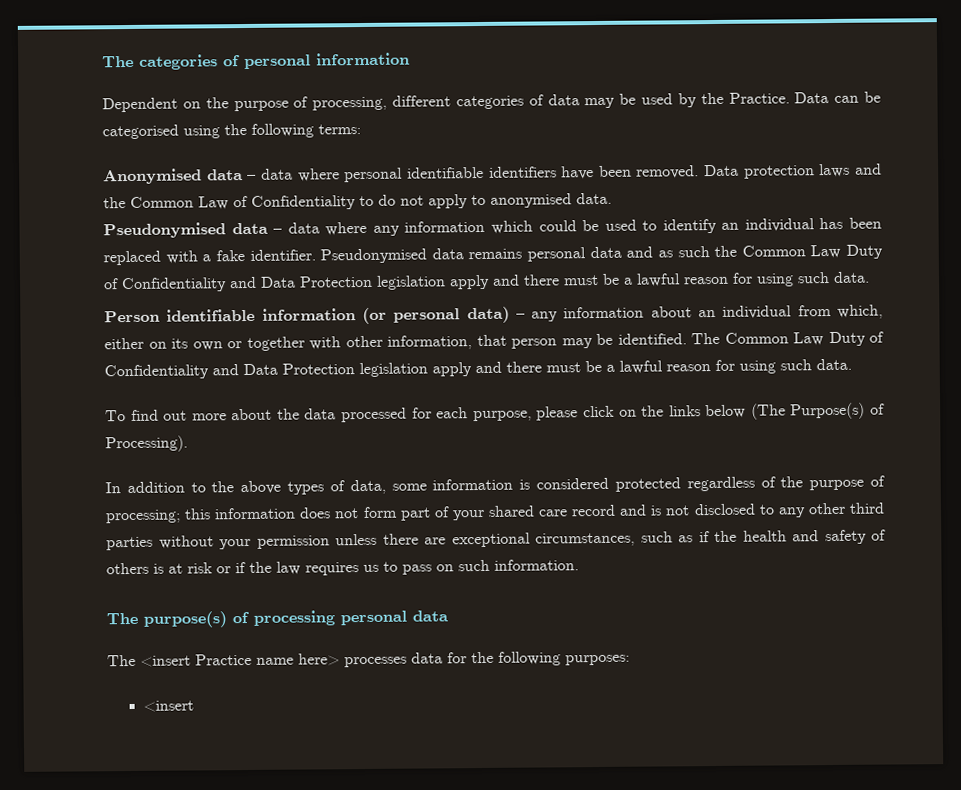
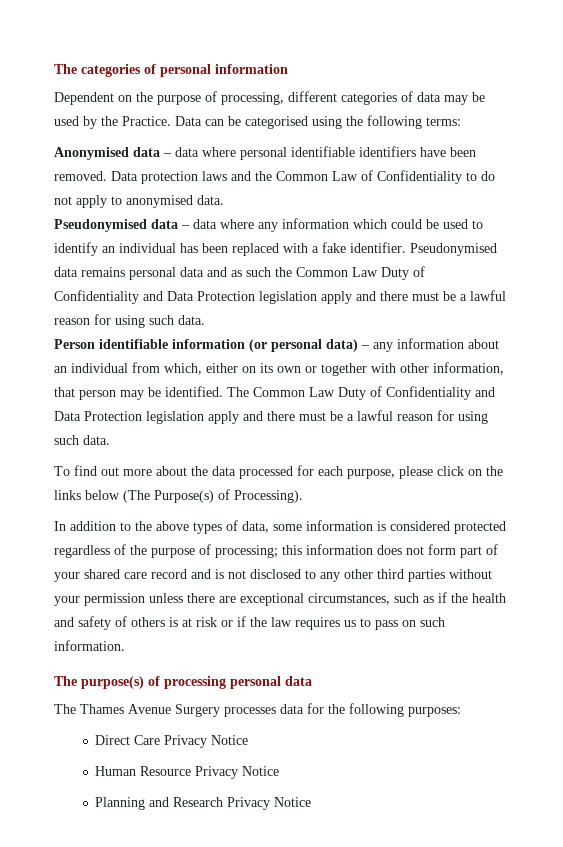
[140,653,340,667] <insert Practice name here> -> [80,704,220,717] Thames Avenue Surgery
[143,700,195,712] <insert -> [95,735,249,748] [95,766,280,779] [95,797,312,810] Direct Care Privacy Notice // Human Resource Privacy Notice // Planning and Research Privacy Notice

